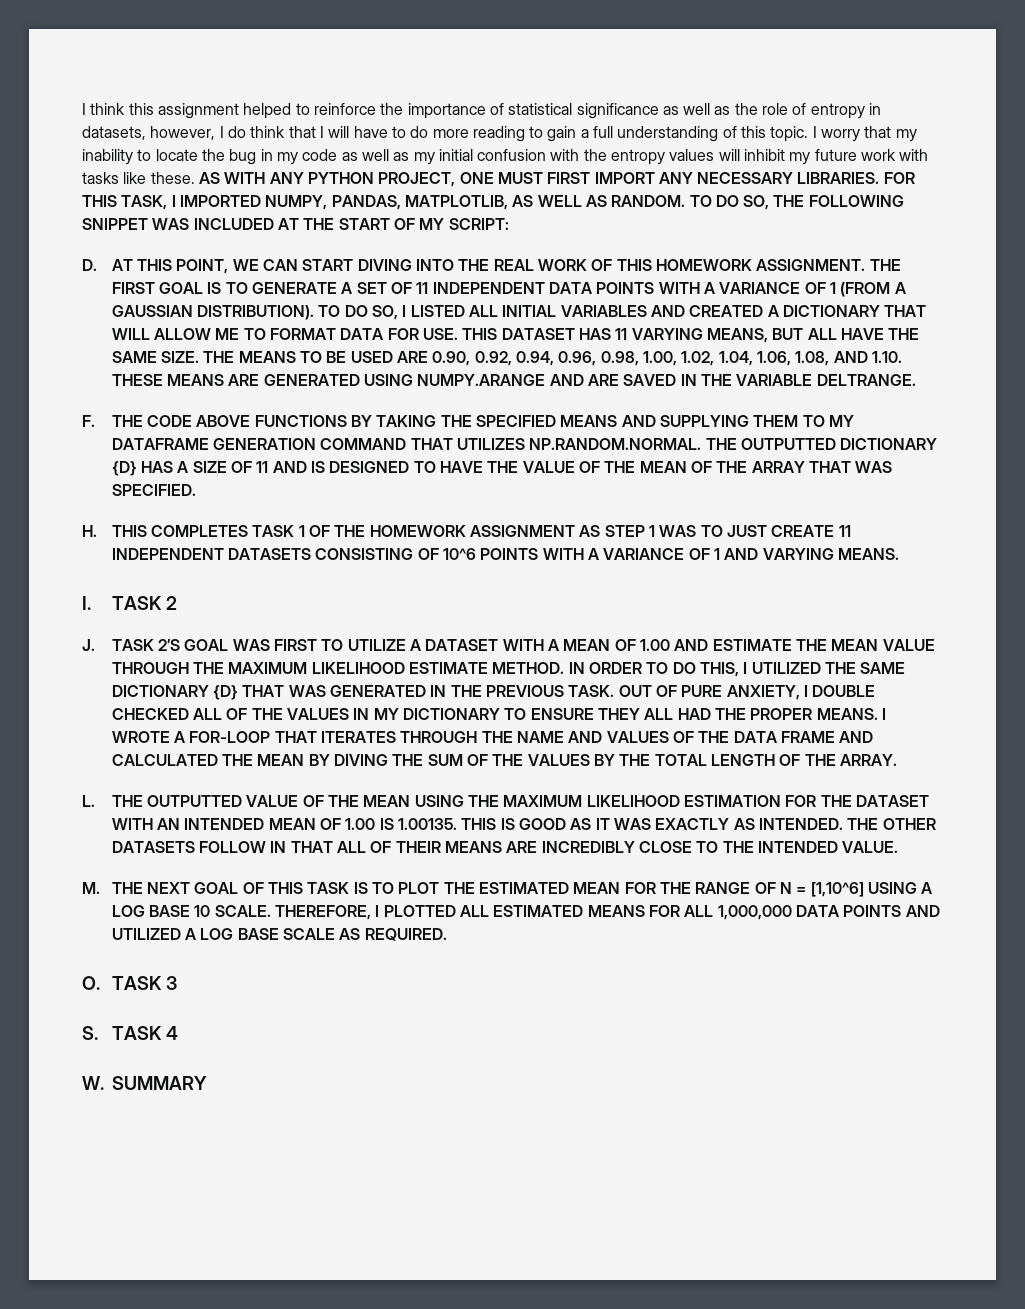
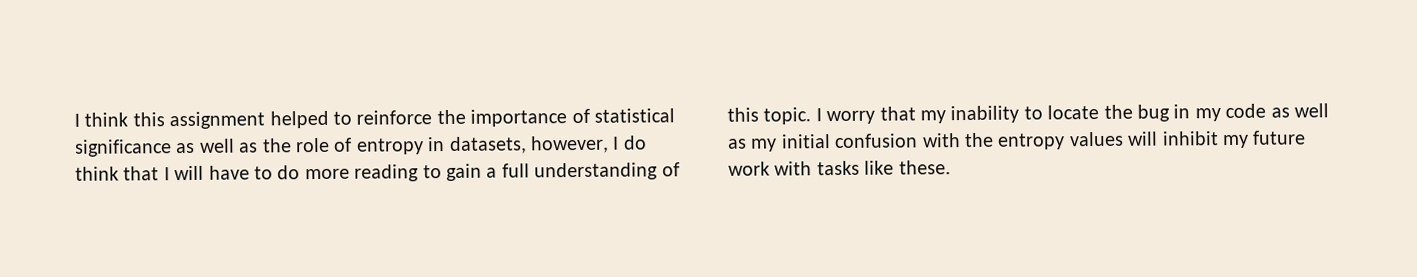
[198,172,915,187] [82,195,904,210] [82,218,509,230] [82,259,901,274] [111,282,906,297] [111,305,927,320] [111,328,920,343] [111,351,902,366] [111,374,916,386] [82,415,854,427] [111,438,938,450] [111,461,893,476] [111,484,196,496] [82,525,851,537] [111,548,899,560] [82,596,177,610] [82,639,935,651] [111,662,906,677] [111,685,876,700] [111,708,886,720] [111,731,874,743] [111,754,897,766] [82,795,929,807] [111,818,936,830] [111,841,899,853] [82,882,933,897] [111,905,940,920] [111,928,447,941] [82,976,177,990] [82,1026,178,1040] [82,1076,207,1090] AS WITH ANY PYTHON PROJECT, ONE MUST FIRST IMPORT ANY NECESSARY LIBRARIES. FOR THIS TASK, I IMPORTED NUMPY, PANDAS, MATPLOTLIB, AS WELL AS RANDOM. TO DO SO, THE FOLLOWING SNIPPET WAS INCLUDED AT THE START OF MY SCRIPT: // D. AT THIS POINT, WE CAN START DIVING INTO THE REAL WORK OF THIS HOMEWORK ASSIGNMENT. THE FIRST GOAL IS TO GENERATE A SET OF 11 INDEPENDENT DATA POINTS WITH A VARIANCE OF 1 (FROM A GAUSSIAN DISTRIBUTION). TO DO SO, I LISTED ALL INITIAL VARIABLES AND CREATED A DICTIONARY THAT WILL ALLOW ME TO FORMAT DATA FOR USE. THIS DATASET HAS 11 VARYING MEANS, BUT ALL HAVE THE SAME SIZE. THE MEANS TO BE USED ARE 0.90, 0.92, 0.94, 0.96, 0.98, 1.00, 1.02, 1.04, 1.06, 1.08, AND 1.10. THESE MEANS ARE GENERATED USING NUMPY.ARANGE AND ARE SAVED IN THE VARIABLE DELTRANGE. // F. THE CODE ABOVE FUNCTIONS BY TAKING THE SPECIFIED MEANS AND SUPPLYING THEM TO MY DATAFRAME GENERATION COMMAND THAT UTILIZES NP.RANDOM.NORMAL. THE OUTPUTTED DICTIONARY {D} HAS A SIZE OF 11 AND IS DESIGNED TO HAVE THE VALUE OF THE MEAN OF THE ARRAY THAT WAS SPECIFIED. // H. THIS COMPLETES TASK 1 OF THE HOMEWORK ASSIGNMENT AS STEP 1 WAS TO JUST CREATE 11 INDEPENDENT DATASETS CONSISTING OF 10^6 POINTS WITH A VARIANCE OF 1 AND VARYING MEANS. // I. TASK 2 // J. TASK 2’S GOAL WAS FIRST TO UTILIZE A DATASET WITH A MEAN OF 1.00 AND ESTIMATE THE MEAN VALUE THROUGH THE MAXIMUM LIKELIHOOD ESTIMATE METHOD. IN ORDER TO DO THIS, I UTILIZED THE SAME DICTIONARY {D} THAT WAS GENERATED IN THE PREVIOUS TASK. OUT OF PURE ANXIETY, I DOUBLE CHECKED ALL OF THE VALUES IN MY DICTIONARY TO ENSURE THEY ALL HAD THE PROPER MEANS. I WROTE A FOR-LOOP THAT ITERATES THROUGH THE NAME AND VALUES OF THE DATA FRAME AND CALCULATED THE MEAN BY DIVING THE SUM OF THE VALUES BY THE TOTAL LENGTH OF THE ARRAY. // L. THE OUTPUTTED VALUE OF THE MEAN USING THE MAXIMUM LIKELIHOOD ESTIMATION FOR THE DATASET WITH AN INTENDED MEAN OF 1.00 IS 1.00135. THIS IS GOOD AS IT WAS EXACTLY AS INTENDED. THE OTHER DATASETS FOLLOW IN THAT ALL OF THEIR MEANS ARE INCREDIBLY CLOSE TO THE INTENDED VALUE. // M. THE NEXT GOAL OF THIS TASK IS TO PLOT THE ESTIMATED MEAN FOR THE RANGE OF N = [1,10^6] USING A LOG BASE 10 SCALE. THEREFORE, I PLOTTED ALL ESTIMATED MEANS FOR ALL 1,000,000 DATA POINTS AND UTILIZED A LOG BASE SCALE AS REQUIRED. // O. TASK 3 // S. TASK 4 // W. SUMMARY -> (951, 167) none

